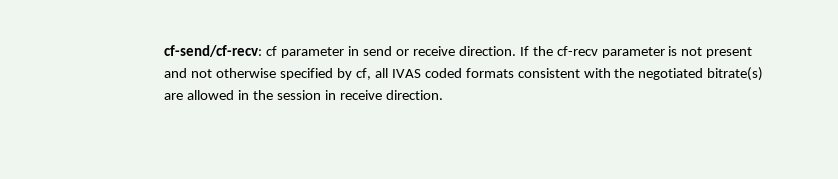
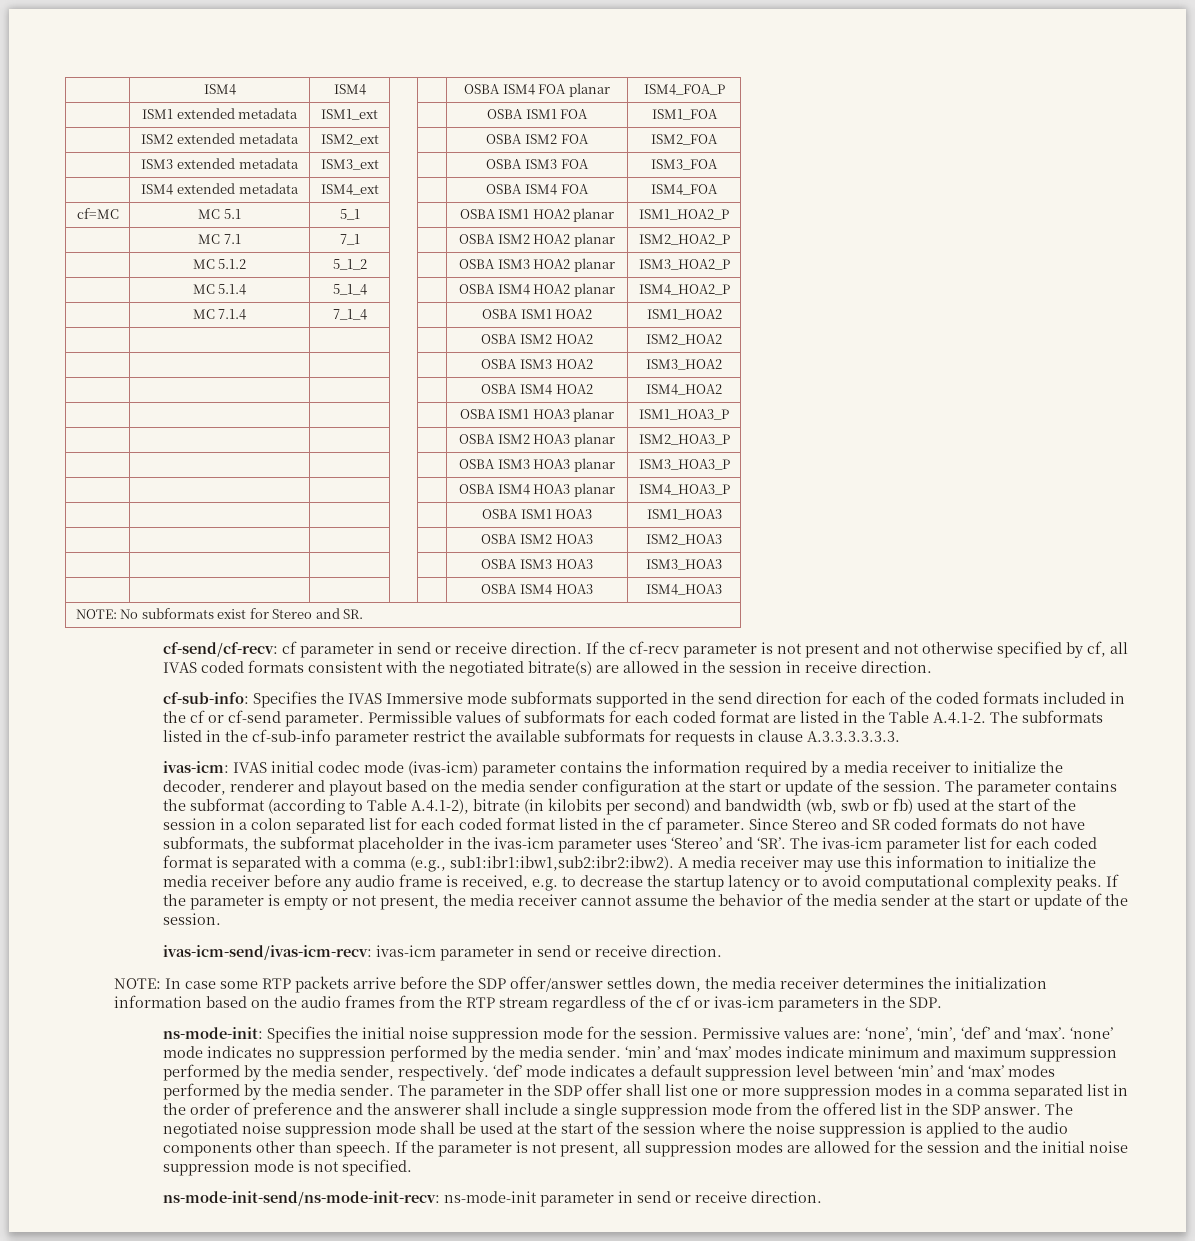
(164, 51) none -> [203,84,236,95] [333,84,366,95] [464,83,610,97] [643,84,725,95] [141,108,299,119] [321,109,378,120] [486,109,589,119] [651,109,718,120] [141,133,299,144] [320,134,379,145] [486,134,589,144] [651,134,718,145] [141,158,299,169] [320,159,379,170] [486,159,589,169] [651,159,718,170] [141,183,299,195] [320,184,379,195] [486,184,589,195] [651,184,718,195] [76,208,119,219] [198,209,241,219] [339,209,360,220] [459,208,615,222] [639,209,729,220] [198,234,241,244] [339,234,360,245] [459,233,615,247] [638,234,730,245] [192,259,247,269] [332,259,367,270] [459,258,615,272] [638,259,730,270] [192,284,247,295] [332,284,367,295] [459,283,615,297] [638,284,730,295] [192,309,247,320] [332,309,367,320] [481,309,593,319] [646,309,722,320] [481,334,593,344] [646,334,722,345] [481,359,593,369] [646,359,722,370] [481,384,593,395] [646,384,722,395] [459,408,615,422] [639,409,729,420] [459,433,615,447] [638,434,730,445] [459,458,615,472] [638,459,730,470] [459,483,615,497] [638,484,730,495] [481,509,593,519] [646,509,722,520] [481,534,593,544] [646,534,722,545] [481,559,593,569] [646,559,722,570] [481,584,593,595] [646,584,722,595] [75,608,364,619] | ISM4 | ISM4 | | | OSBA ISM4 FOA planar | ISM4_FOA_P // | ISM1 extended metadata | ISM1_ext | | | OSBA ISM1 FOA | ISM1_FOA // | ISM2 extended metadata | ISM2_ext | | | OSBA ISM2 FOA | ISM2_FOA // | ISM3 extended metadata | ISM3_ext | | | OSBA ISM3 FOA | ISM3_FOA // | ISM4 extended metadata | ISM4_ext | | | OSBA ISM4 FOA | ISM4_FOA // cf=MC | MC 5.1 | 5_1 | | | OSBA ISM1 HOA2 planar | ISM1_HOA2_P // | MC 7.1 | 7_1 | | | OSBA ISM2 HOA2 planar | ISM2_HOA2_P // | MC 5.1.2 | 5_1_2 | | | OSBA ISM3 HOA2 planar | ISM3_HOA2_P // | MC 5.1.4 | 5_1_4 | | | OSBA ISM4 HOA2 planar | ISM4_HOA2_P // | MC 7.1.4 | 7_1_4 | | | OSBA ISM1 HOA2 | ISM1_HOA2 // | | | | | OSBA ISM2 HOA2 | ISM2_HOA2 // | | | | | OSBA ISM3 HOA2 | ISM3_HOA2 // | | | | | OSBA ISM4 HOA2 | ISM4_HOA2 // | | | | | OSBA ISM1 HOA3 planar | ISM1_HOA3_P // | | | | | OSBA ISM2 HOA3 planar | ISM2_HOA3_P // | | | | | OSBA ISM3 HOA3 planar | ISM3_HOA3_P // | | | | | OSBA ISM4 HOA3 planar | ISM4_HOA3_P // | | | | | OSBA ISM1 HOA3 | ISM1_HOA3 // | | | | | OSBA ISM2 HOA3 | ISM2_HOA3 // | | | | | OSBA ISM3 HOA3 | ISM3_HOA3 // | | | | | OSBA ISM4 HOA3 | ISM4_HOA3 // NOTE: No subformats exist for Stereo and SR. //
(443, 95) none -> [163,691,1126,708] [163,710,1104,727] [163,729,901,746] [163,760,1064,777] [163,779,1118,796] [163,798,1077,815] [163,817,1086,834] [163,836,1098,853] [163,855,1097,872] [163,874,1120,891] [163,893,1129,910] [163,913,222,925] [163,945,723,961] [114,976,1048,993] [114,995,943,1012] [163,1026,1114,1043] [163,1045,1118,1062] [163,1064,1056,1081] [163,1083,1129,1100] [163,1102,1074,1119] [163,1121,1069,1138] [163,1140,1129,1157] [163,1159,413,1176] [163,1191,823,1207] // cf-sub-info: Specifies the IVAS Immersive mode subformats supported in the send direction for each of the coded formats included in the cf or cf-send parameter. Permissible values of subformats for each coded format are listed in the Table A.4.1-2. The subformats listed in the cf-sub-info parameter restrict the available subformats for requests in clause A.3.3.3.3.3.3. // ivas-icm: IVAS initial codec mode (ivas-icm) parameter contains the information required by a media receiver to initialize the decoder, renderer and playout based on the media sender configuration at the start or update of the session. The parameter contains the subformat (according to Table A.4.1-2), bitrate (in kilobits per second) and bandwidth (wb, swb or fb) used at the start of the session in a colon separated list for each coded format listed in the cf parameter. Since Stereo and SR coded formats do not have subformats, the subformat placeholder in the ivas-icm parameter uses ‘Stereo’ and ‘SR’. The ivas-icm parameter list for each coded format is separated with a comma (e.g., sub1:ibr1:ibw1,sub2:ibr2:ibw2). A media receiver may use this information to initialize the media receiver before any audio frame is received, e.g. to decrease the startup latency or to avoid computational complexity peaks. If the parameter is empty or not present, the media receiver cannot assume the behavior of the media sender at the start or update of the session. // ivas-icm-send/ivas-icm-recv: ivas-icm parameter in send or receive direction. // NOTE: In case some RTP packets arrive before the SDP offer/answer settles down, the media receiver determines the initialization information based on the audio frames from the RTP stream regardless of the cf or ivas-icm parameters in the SDP. // ns-mode-init: Specifies the initial noise suppression mode for the session. Permissive values are: ‘none’, ‘min’, ‘def’ and ‘max’. ‘none’ mode indicates no suppression performed by the media sender. ‘min’ and ‘max’ modes indicate minimum and maximum suppression performed by the media sender, respectively. ‘def’ mode indicates a default suppression level between ‘min’ and ‘max’ modes performed by the media sender. The parameter in the SDP offer shall list one or more suppression modes in a comma separated list in the order of preference and the answerer shall include a single suppression mode from the offered list in the SDP answer. The negotiated noise suppression mode shall be used at the start of the session where the noise suppression is applied to the audio components other than speech. If the parameter is not present, all suppression modes are allowed for the session and the initial noise suppression mode is not specified. // ns-mode-init-send/ns-mode-init-recv: ns-mode-init parameter in send or receive direction.

